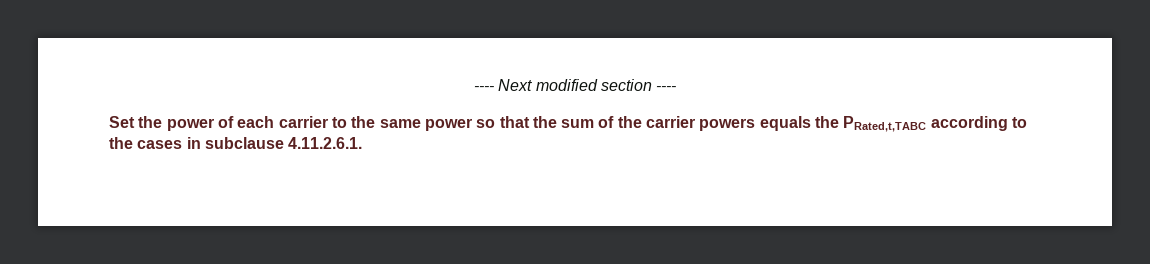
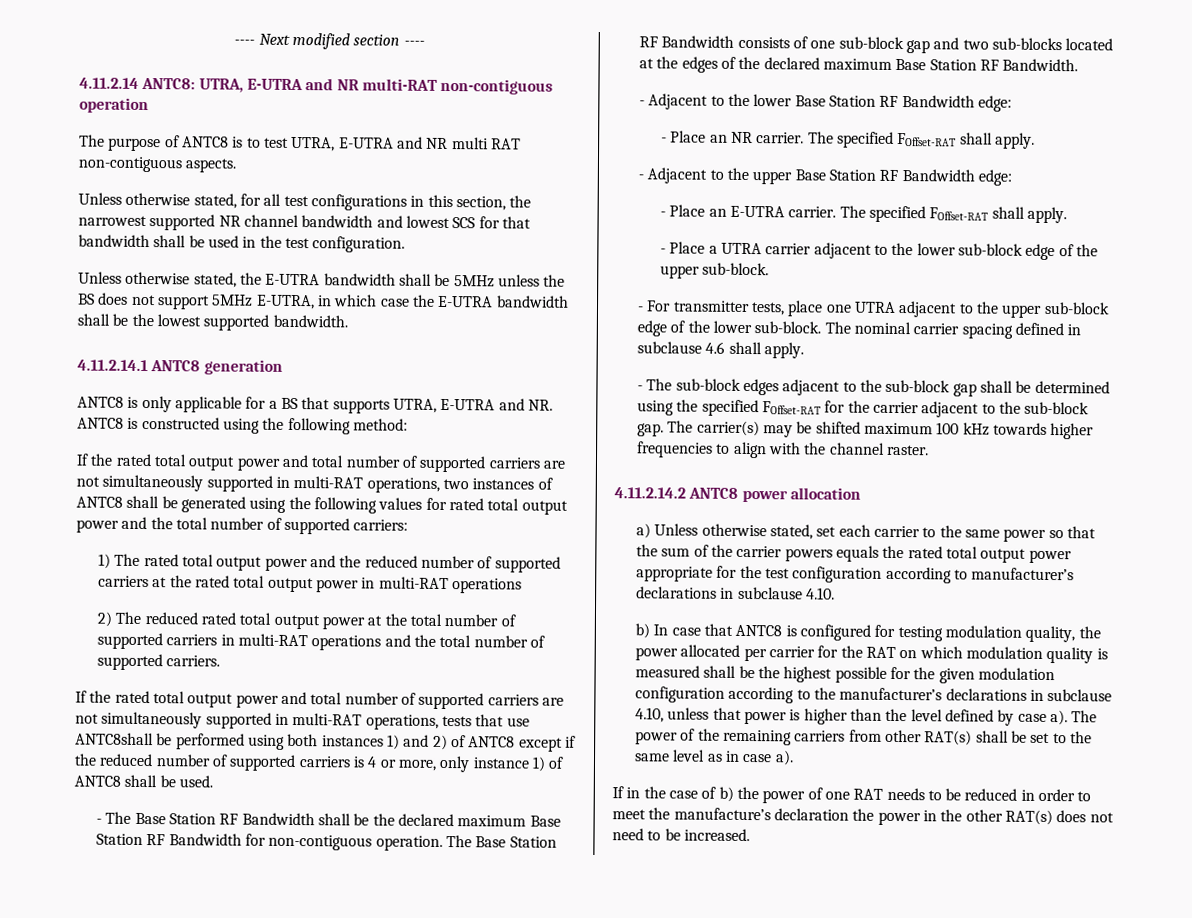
[109,116,234,131] Set the power of -> [79,77,554,95] [79,97,149,114] [79,134,521,152] [78,156,237,173] [78,192,532,211] [78,214,531,231] [78,234,406,253] [78,271,566,288] [78,292,569,310] [77,313,348,331] [77,359,283,375] [77,395,553,414] [77,416,408,435] [76,453,565,473] [76,474,553,493] [76,495,568,515] [76,516,409,535] [98,553,561,573] [98,575,522,594] [97,611,516,630] [97,632,545,651] [97,653,221,671] [75,690,564,710] [75,711,530,730] [75,732,576,752] [74,753,565,773] [74,774,213,788] [96,811,561,827] [96,833,557,851] [639,35,1114,54] [639,56,1079,73] [639,93,1012,112] [661,130,1035,149] [638,167,1012,186] [660,204,1067,224] [660,241,1098,261] [660,262,770,279] [637,300,1110,318] [637,320,1082,339] [637,341,804,359] [637,378,1110,397] [637,399,1090,418] [637,420,1095,440] [637,441,929,459] [614,487,861,503] [636,523,837,540] 4.11.2.14 ANTC8: UTRA, E-UTRA and NR multi-RAT non-contiguous operation // The purpose of ANTC8 is to test UTRA, E-UTRA and NR multi RAT non-contiguous aspects. // Unless otherwise stated, for all test configurations in this section, the narrowest supported NR channel bandwidth and lowest SCS for that bandwidth shall be used in the test configuration. // Unless otherwise stated, the E-UTRA bandwidth shall be 5MHz unless the BS does not support 5MHz E-UTRA, in which case the E-UTRA bandwidth shall be the lowest supported bandwidth. // 4.11.2.14.1 ANTC8 generation // ANTC8 is only applicable for a BS that supports UTRA, E-UTRA and NR. ANTC8 is constructed using the following method: // If the rated total output power and total number of supported carriers are not simultaneously supported in multi-RAT operations, two instances of ANTC8 shall be generated using the following values for rated total output power and the total number of supported carriers: // 1) The rated total output power and the reduced number of supported carriers at the rated total output power in multi-RAT operations // 2) The reduced rated total output power at the total number of supported carriers in multi-RAT operations and the total number of supported carriers. // If the rated total output power and total number of supported carriers are not simultaneously supported in multi-RAT operations, tests that use ANTC8shall be performed using both instances 1) and 2) of ANTC8 except if the reduced number of supported carriers is 4 or more, only instance 1) of ANTC8 shall be used. // - The Base Station RF Bandwidth shall be the declared maximum Base Station RF Bandwidth for non-contiguous operation. The Base Station RF Bandwidth consists of one sub-block gap and two sub-blocks located at the edges of the declared maximum Base Station RF Bandwidth. // - Adjacent to the lower Base Station RF Bandwidth edge: // - Place an NR carrier. The specified FOffset-RAT shall apply. // - Adjacent to the upper Base Station RF Bandwidth edge: // - Place an E-UTRA carrier. The specified FOffset-RAT shall apply. // - Place a UTRA carrier adjacent to the lower sub-block edge of the upper sub-block. // - For transmitter tests, place one UTRA adjacent to the upper sub-block edge of the lower sub-block. The nominal carrier spacing defined in subclause 4.6 shall apply. // - The sub-block edges adjacent to the sub-block gap shall be determined using the specified FOffset-RAT for the carrier adjacent to the sub-block gap. The carrier(s) may be shifted maximum 100 kHz towards higher frequencies to align with the channel raster. // 4.11.2.14.2 ANTC8 power allocation // a) Unless otherwise stated, set
[843,116,1028,132] [109,137,363,149] PRated,t,TABC according to the cases in subclause 4.11.2.6.1. -> [907,546,1072,564] [636,565,1075,584] [636,586,835,600] [635,623,1101,643] [635,644,1108,664] [635,665,1055,684] [635,686,1113,704] [635,707,1098,726] [635,728,1092,746] [634,749,794,766] [612,786,1092,804] [612,807,1114,826] [612,828,750,842] rated total output power appropriate for the test configuration according to manufacturer’s declarations in subclause 4.10. // b) In case that ANTC8 is configured for testing modulation quality, the power allocated per carrier for the RAT on which modulation quality is measured shall be the highest possible for the given modulation configuration according to the manufacturer’s declarations in subclause 4.10, unless that power is higher than the level defined by case a). The power of the remaining carriers from other RAT(s) shall be set to the same level as in case a). // If in the case of b) the power of one RAT needs to be reduced in order to meet the manufacture’s declaration the power in the other RAT(s) does not need to be increased.

